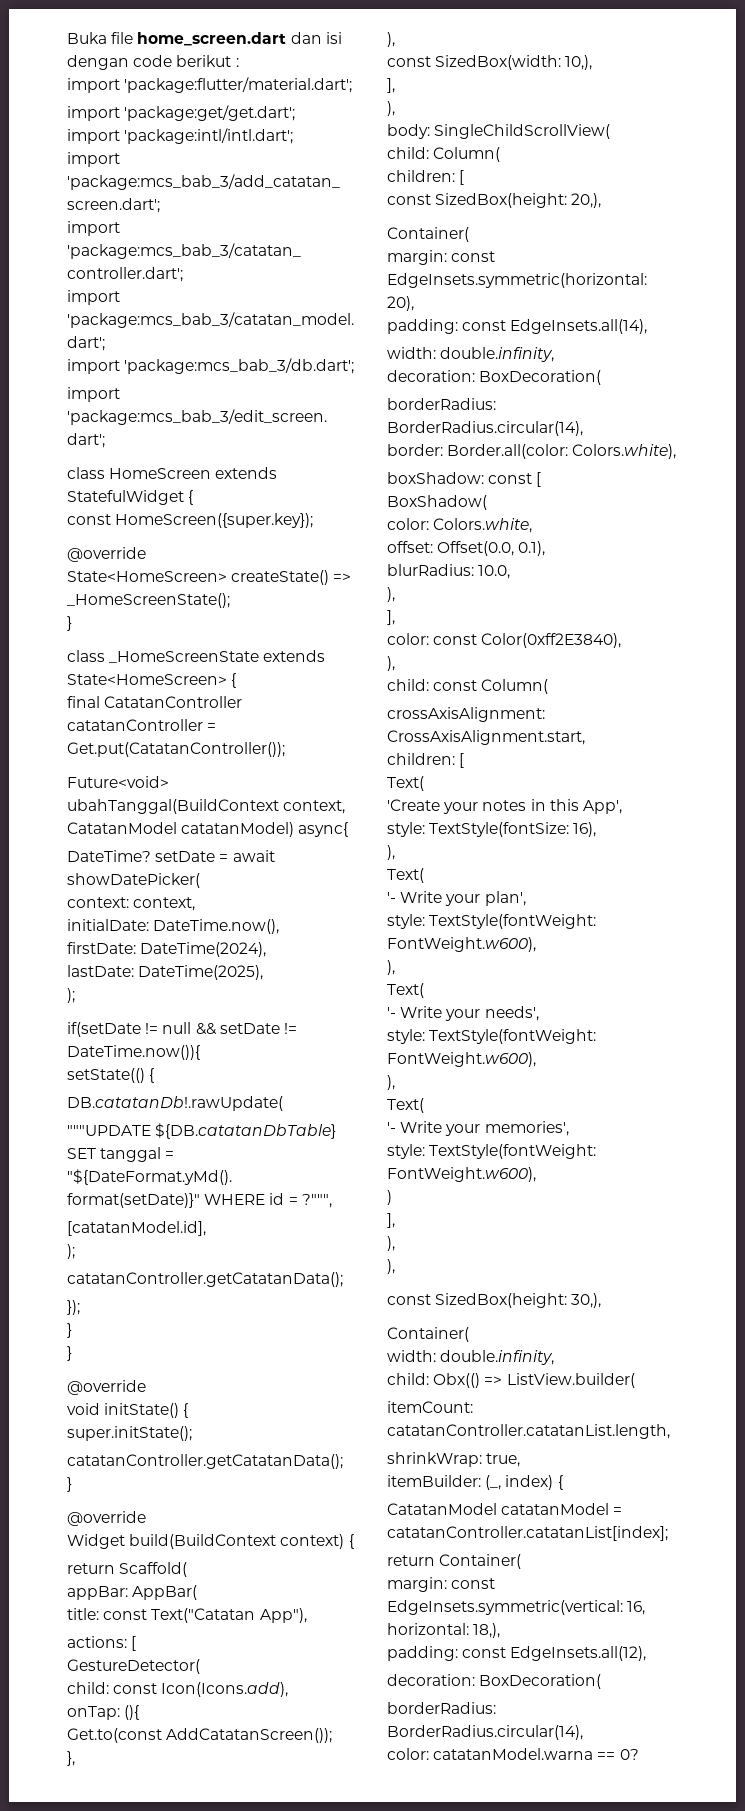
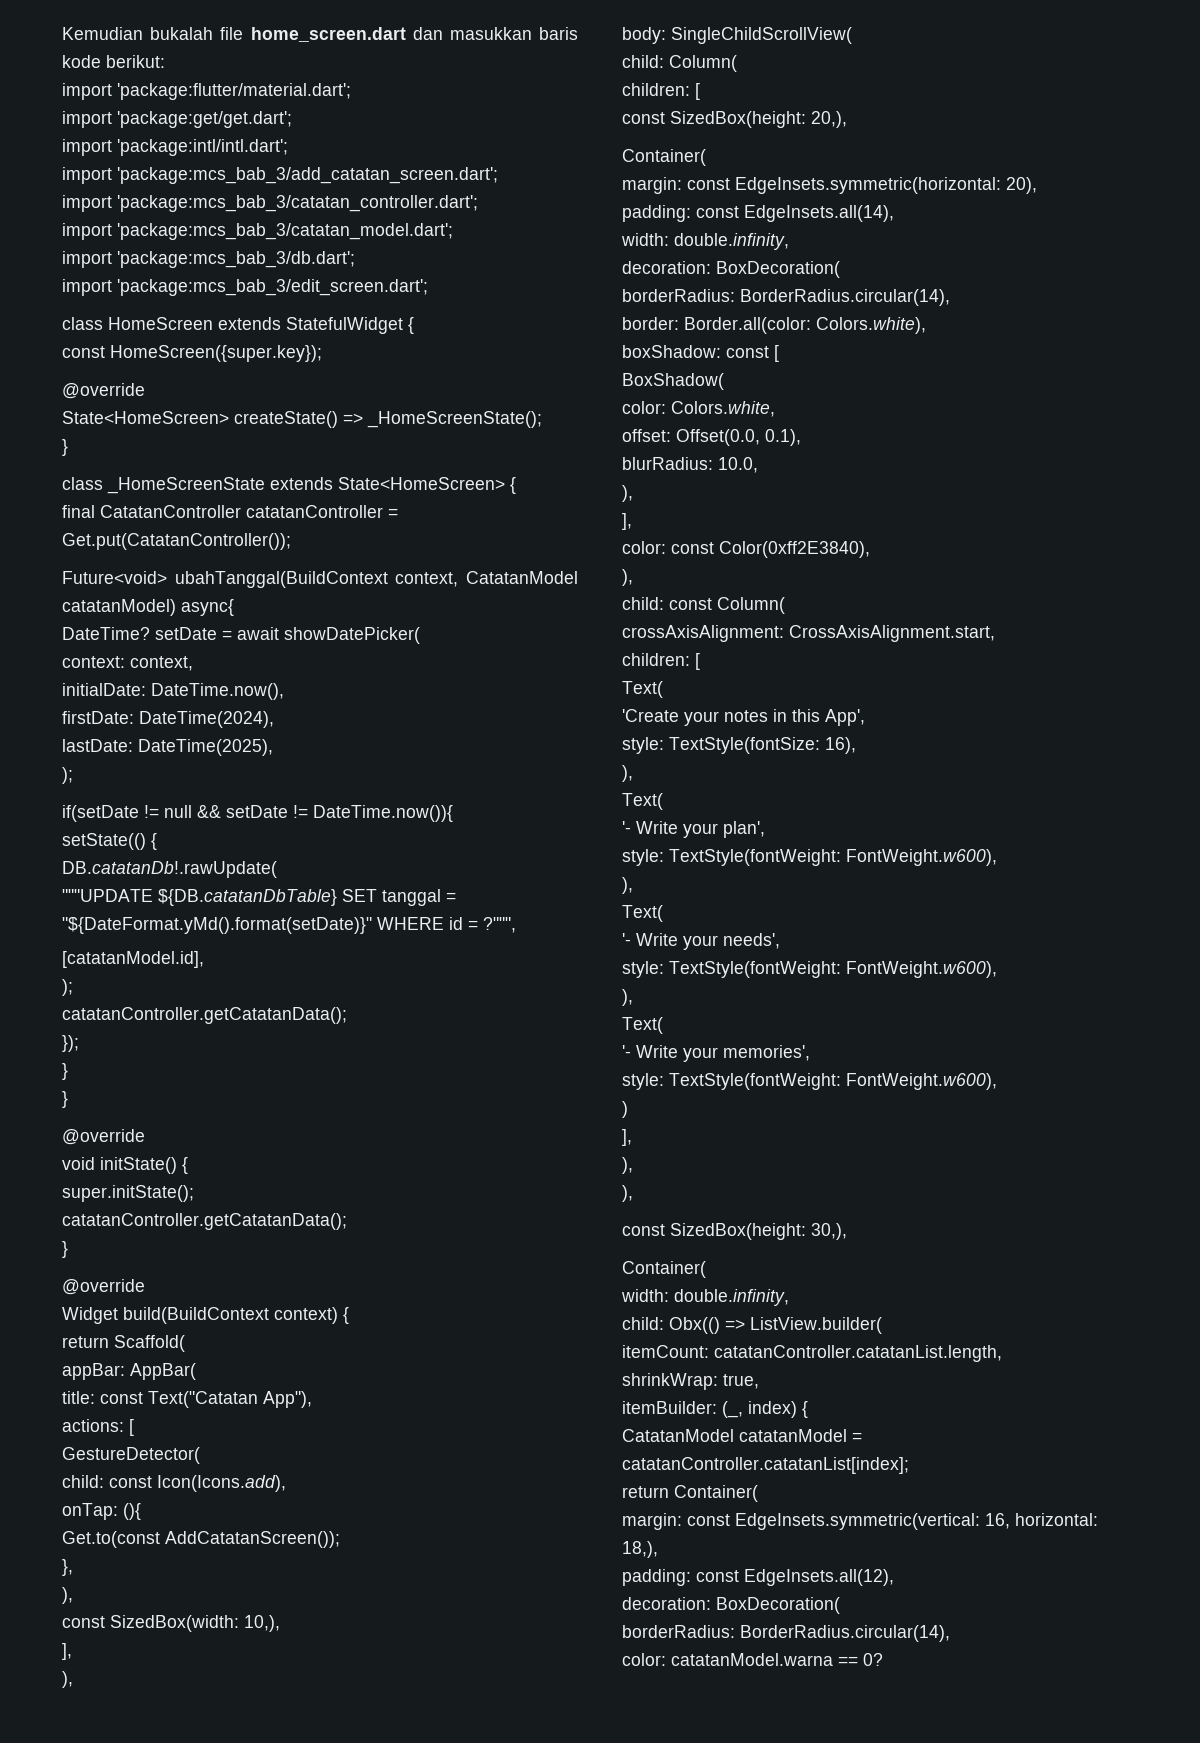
[67,32,107,44] Buka -> [62,27,214,40] Kemudian bukalah
[325,32,342,44] [67,55,239,70] isi dengan code berikut : -> [449,27,578,40] [62,55,165,68] masukkan baris kode berikut:

